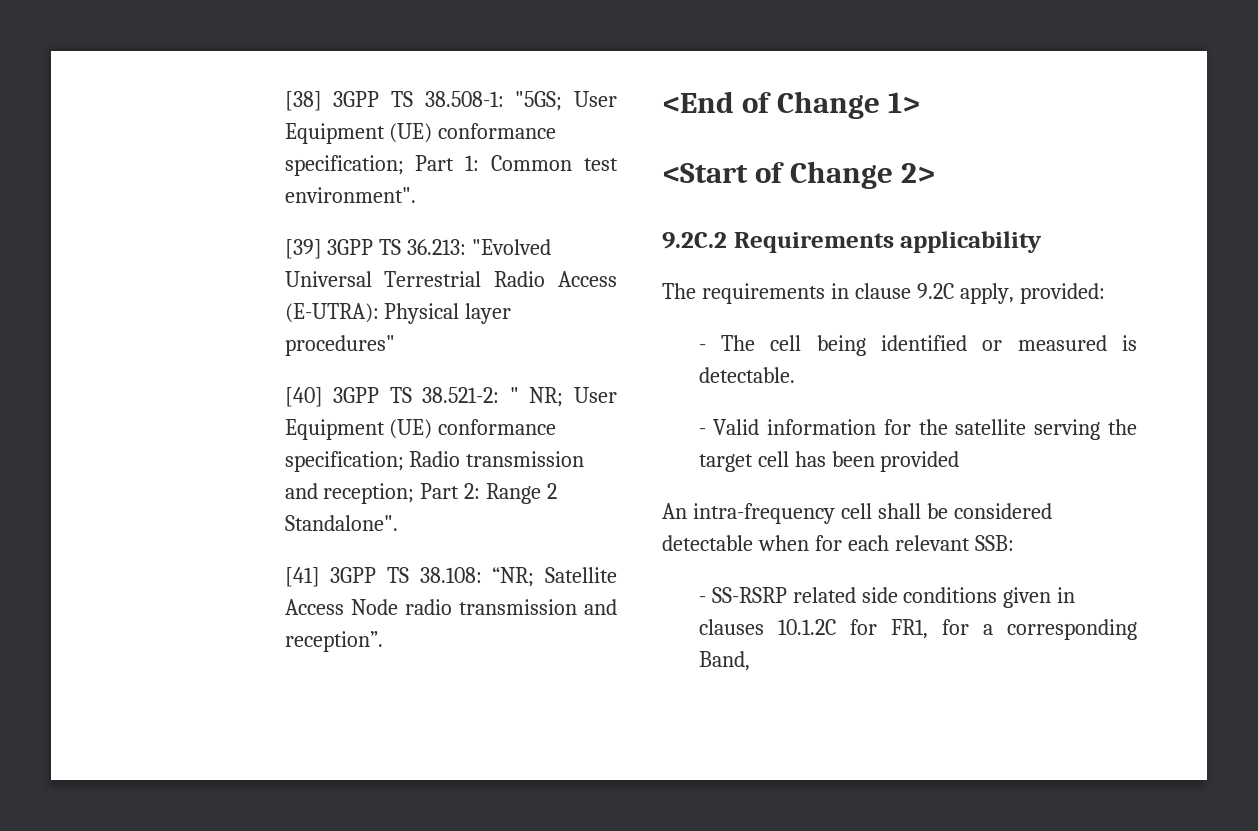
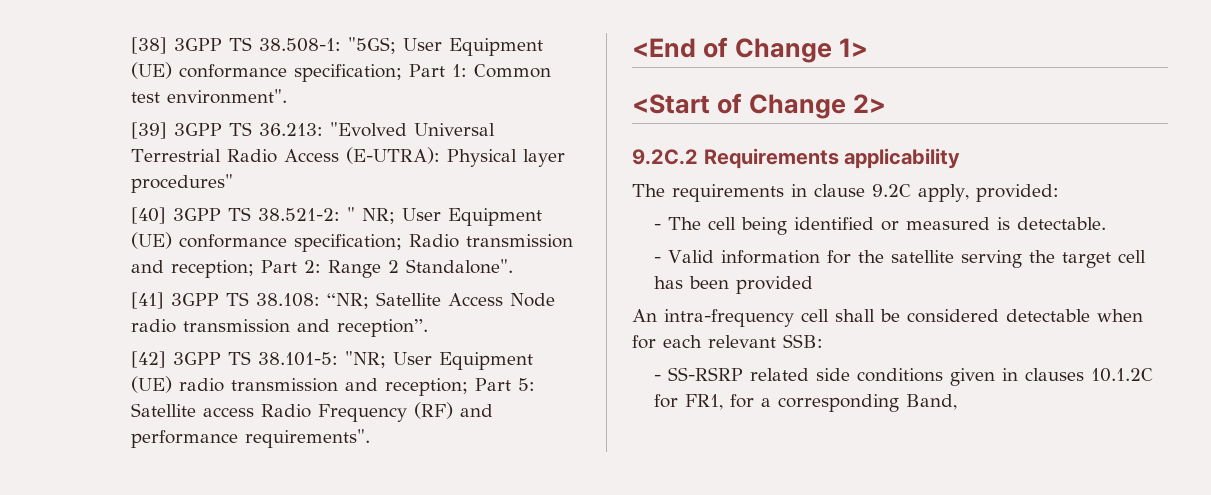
(383, 641) none -> [131,351,534,370] [131,376,536,396] [131,402,494,422] [131,429,371,448] // [42] 3GPP TS 38.101-5: "NR; User Equipment (UE) radio transmission and reception; Part 5: Satellite access Radio Frequency (RF) and performance requirements".

